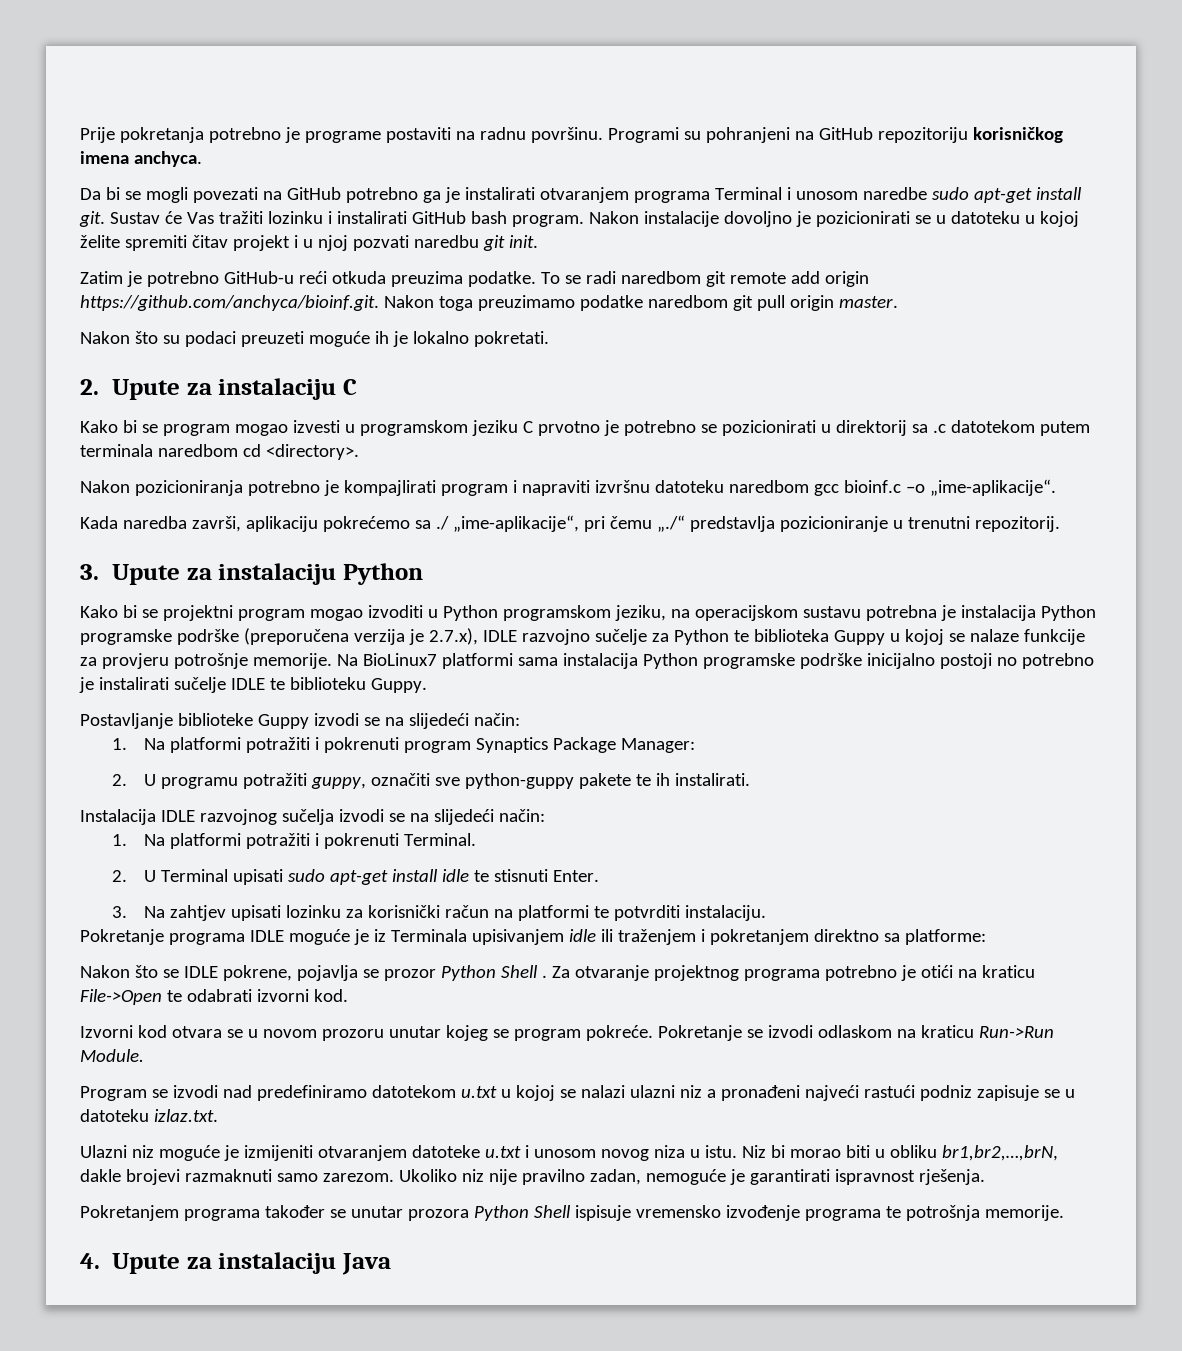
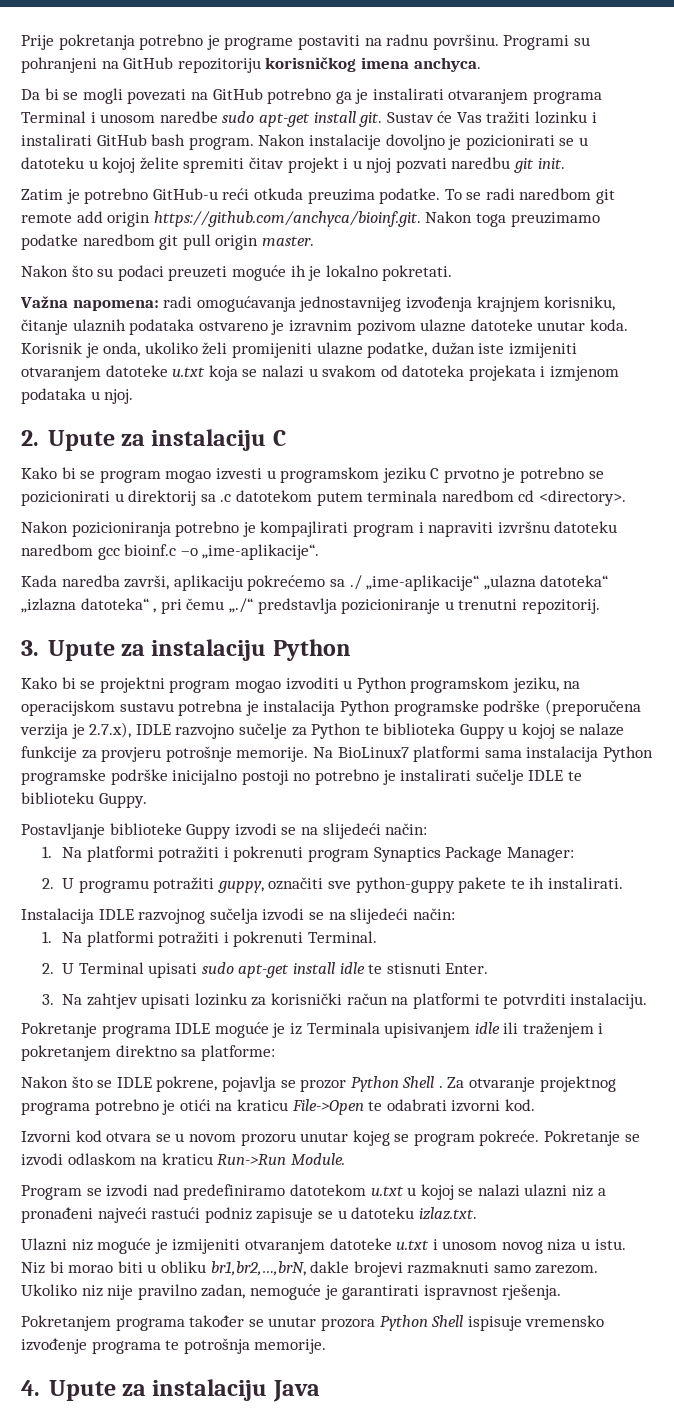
(549, 339) none -> [20,296,616,312] [21,319,628,335] [21,342,577,358] [21,365,620,381] [21,388,134,404] // Važna napomena: radi omogućavanja jednostavnijeg izvođenja krajnjem korisniku, čitanje ulaznih podataka ostvareno je izravnim pozivom ulazne datoteke unutar koda. Korisnik je onda, ukoliko želi promijeniti ulazne podatke, dužan iste izmijeniti otvaranjem datoteke u.txt koja se nalazi u svakom od datoteka projekata i izmjenom podataka u njoj.
[452,515,579,532] „ime-aplikacije“, -> [366,575,609,591] [21,598,157,613] „ime-aplikacije“ „ulazna datoteka“ „izlazna datoteka“ ,

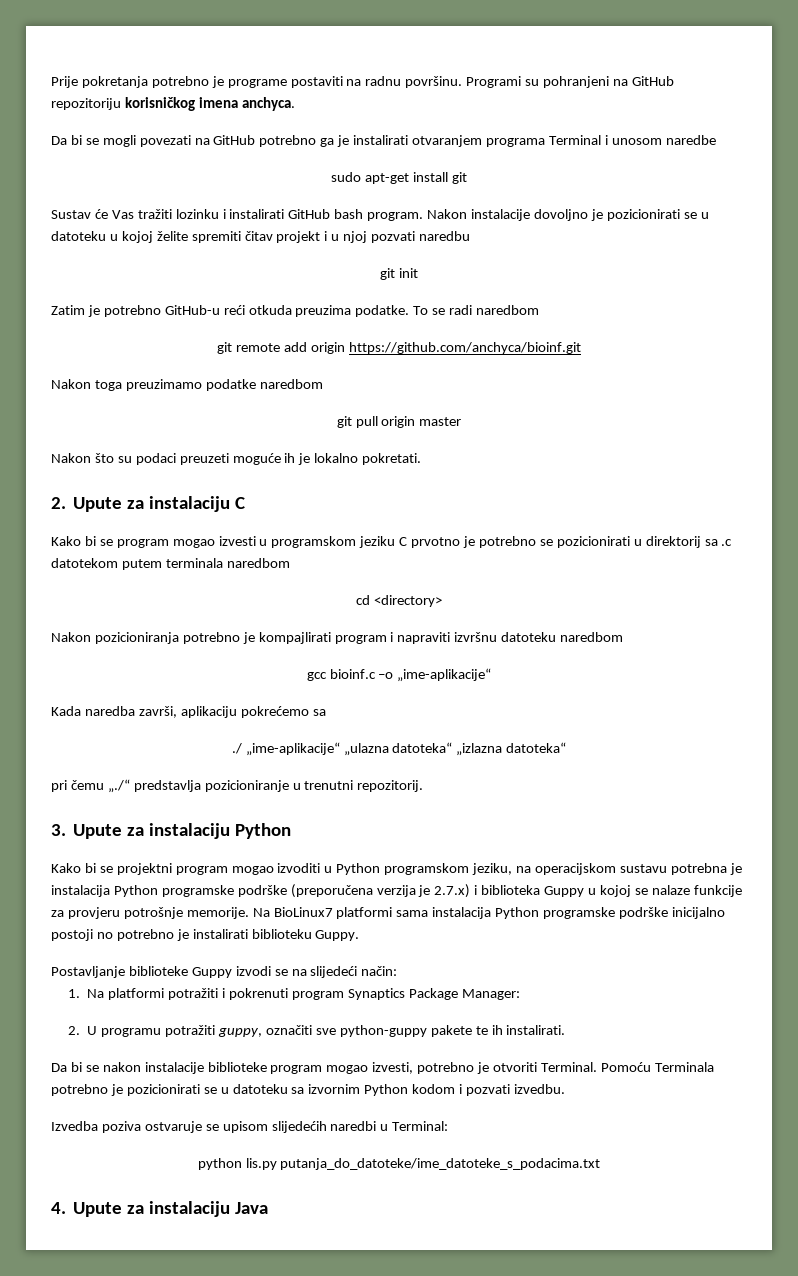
[222,111,383,127] sudo apt-get install git. -> [331,172,467,184] // sudo apt-get install git //
[514,158,565,173] git init. -> [380,268,418,280] // git init
(592, 194) none -> (540, 310) //
[153,211,421,227] https://github.com/anchyca/bioinf.git. -> [348,342,581,354] https://github.com/anchyca/bioinf.git //
(155, 240) none -> (323, 384) //
[261,236,314,246] master. -> [419,417,462,426] master
[20,296,616,312] [21,319,628,335] [21,342,577,358] [21,365,620,381] [21,388,134,404] // Važna napomena: radi omogućavanja jednostavnijeg izvođenja krajnjem korisniku, čitanje ulaznih podataka ostvareno je izravnim pozivom ulazne datoteke unutar koda. Korisnik je onda, ukoliko želi promijeniti ulazne podatke, dužan iste izmijeniti otvaranjem datoteke u.txt koja se nalazi u svakom od datoteka projekata i izmjenom podataka u njoj. -> (422, 459) none
[518,490,626,506] cd <directory>. -> [356,595,442,607] // cd <directory>
(93, 550) none -> (624, 637) //
[202,544,320,560] „ime-aplikacije“. -> [397,668,492,682] „ime-aplikacije“
(345, 583) none -> (326, 712) //
[153,608,157,613] , -> (567, 747) //
[89,722,379,739] 2.7.x), IDLE razvojno sučelje za Python te -> [434,884,478,898] 2.7.x) i
[475,769,582,785] sučelje IDLE te -> (248, 934) none
[21,908,455,924] [41,931,377,947] [41,962,489,978] [41,993,648,1009] [21,1022,604,1038] [21,1045,275,1061] [21,1076,616,1092] [21,1099,535,1115] [21,1130,640,1146] [21,1153,345,1166] [21,1184,606,1200] [21,1207,477,1223] [21,1238,626,1254] [21,1261,599,1277] [21,1284,562,1300] [21,1315,605,1331] [21,1338,327,1354] Instalacija IDLE razvojnog sučelja izvodi se na slijedeći način: // 1. Na platformi potražiti i pokrenuti Terminal. // 2. U Terminal upisati sudo apt-get install idle te stisnuti Enter. // 3. Na zahtjev upisati lozinku za korisnički račun na platformi te potvrditi instalaciju. // Pokretanje programa IDLE moguće je iz Terminala upisivanjem idle ili traženjem i pokretanjem direktno sa platforme: // Nakon što se IDLE pokrene, pojavlja se prozor Python Shell . Za otvaranje projektnog programa potrebno je otići na kraticu File->Open te odabrati izvorni kod. // Izvorni kod otvara se u novom prozoru unutar kojeg se program pokreće. Pokretanje se izvodi odlaskom na kraticu Run->Run Module. // Program se izvodi nad predefiniramo datotekom u.txt u kojoj se nalazi ulazni niz a pronađeni najveći rastući podniz zapisuje se u datoteku izlaz.txt. // Ulazni niz moguće je izmijeniti otvaranjem datoteke u.txt i unosom novog niza u istu. Niz bi morao biti u obliku br1,br2,…,brN, dakle brojevi razmaknuti samo zarezom. Ukoliko niz nije pravilno zadan, nemoguće je garantirati ispravnost rješenja. // Pokretanjem programa također se unutar prozora Python Shell ispisuje vremensko izvođenje programa te potrošnja memorije. -> [51,1062,714,1074] [51,1084,565,1096] [51,1121,449,1133] [197,1158,601,1170] Da bi se nakon instalacije biblioteke program mogao izvesti, potrebno je otvoriti Terminal. Pomoću Terminala potrebno je pozicionirati se u datoteku sa izvornim Python kodom i pozvati izvedbu. // Izvedba poziva ostvaruje se upisom slijedećih naredbi u Terminal: // python lis.py putanja_do_datoteke/ime_datoteke_s_podacima.txt

